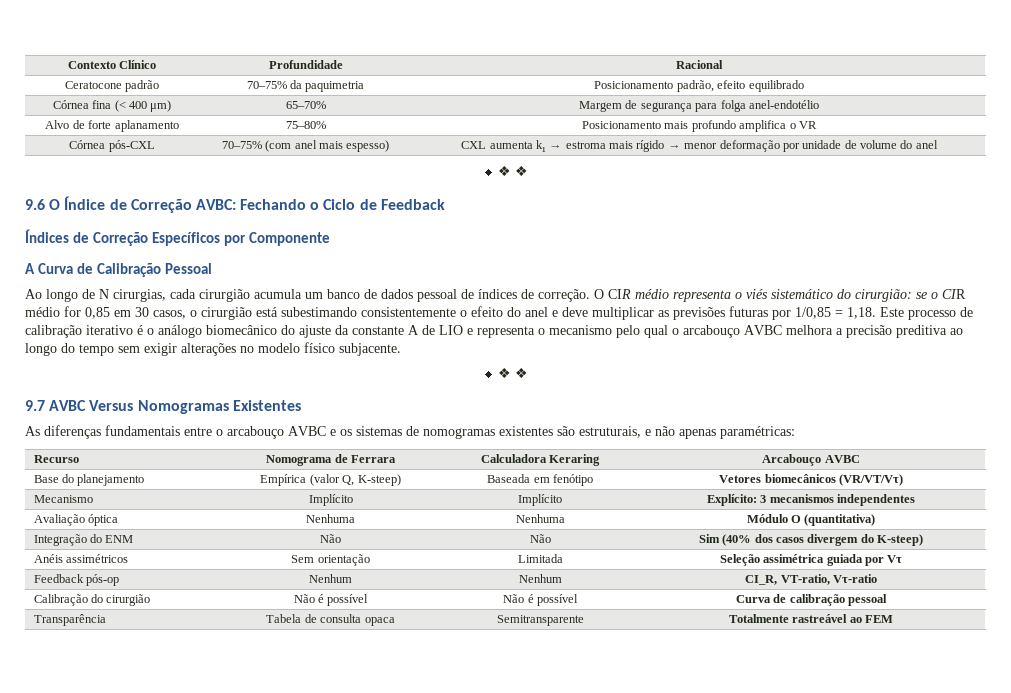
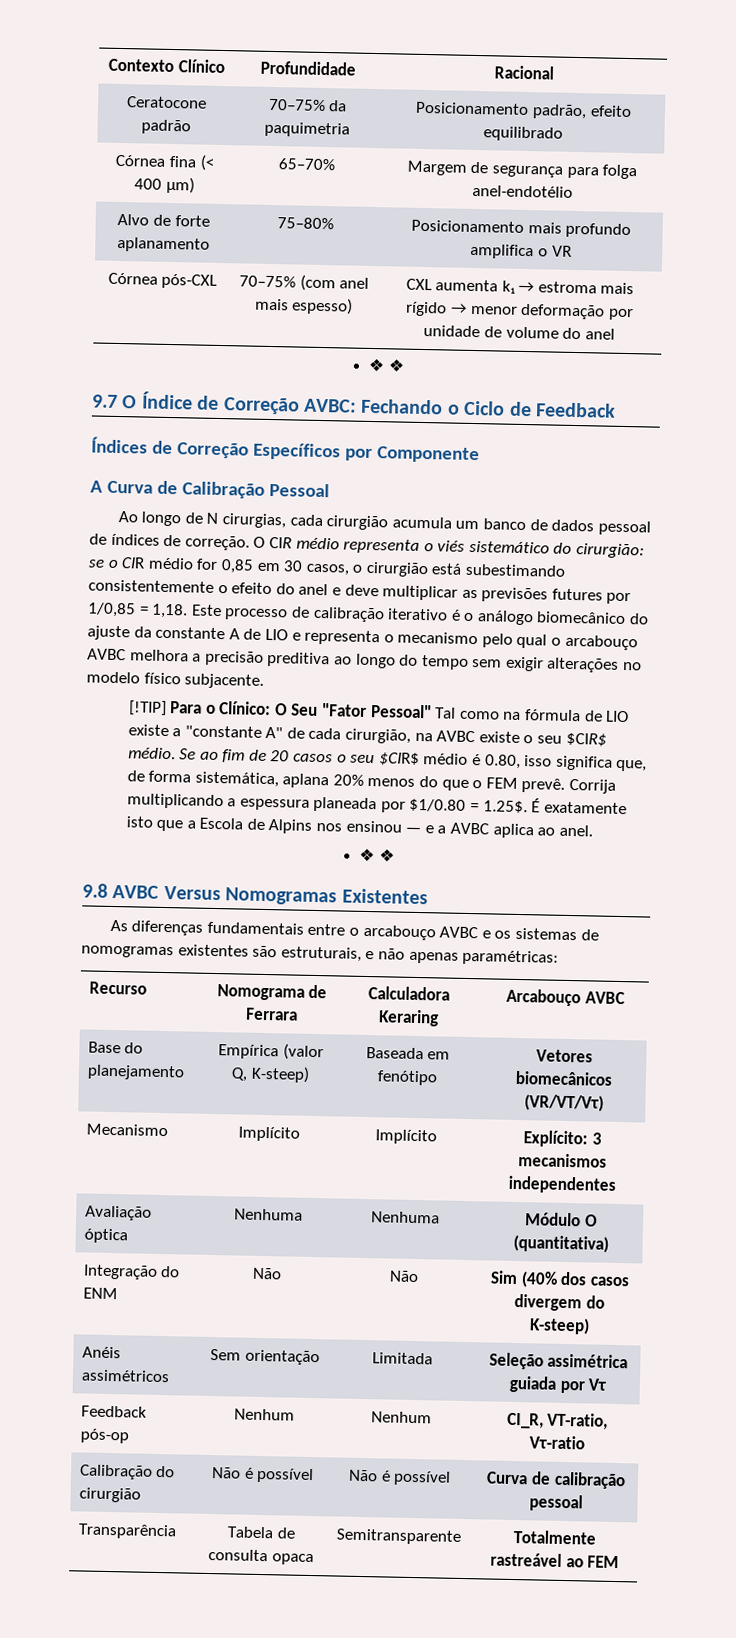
[25,199,45,210] 9.6 -> [92,394,118,408] 9.7
[729,306,768,317] futuras -> [551,588,603,601] futures
[498,368,529,378] [25,400,45,411] // ❖ ❖ // 9.7 -> [127,700,630,723] [127,724,607,747] [127,747,648,772] [126,770,617,794] [126,793,627,815] [125,816,593,839] [359,848,395,862] [82,883,108,898] // [!TIP] Para o Clínico: O Seu "Fator Pessoal" Tal como na fórmula de LIO existe a "constante A" de cada cirurgião, na AVBC existe o seu $CIR$ médio. Se ao fim de 20 casos o seu $CIR$ médio é 0.80, isso significa que, de forma sistemática, aplana 20% menos do que o FEM prevê. Corrija multiplicando a espessura planeada por $1/0.80 = 1.25$. É exatamente isto que a Escola de Alpins nos ensinou — e a AVBC aplica ao anel. // ❖ ❖ // 9.8

